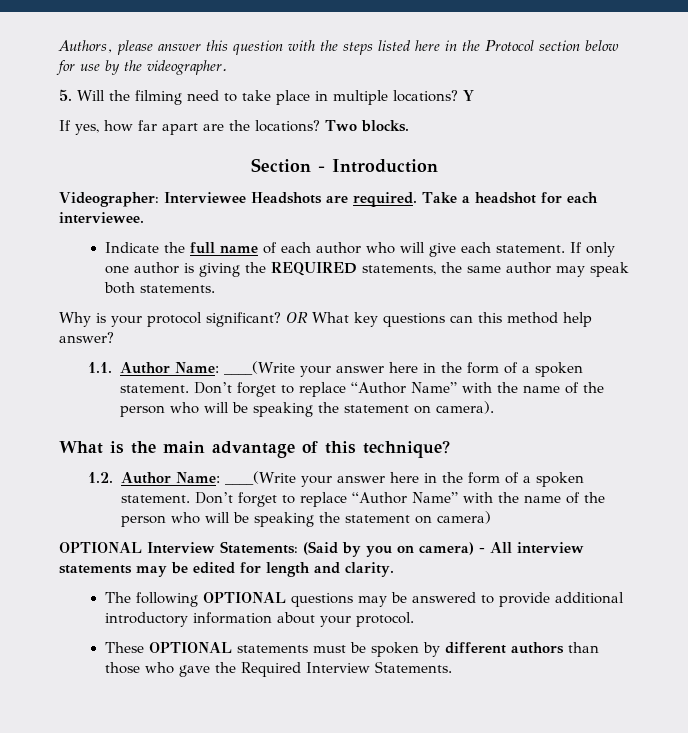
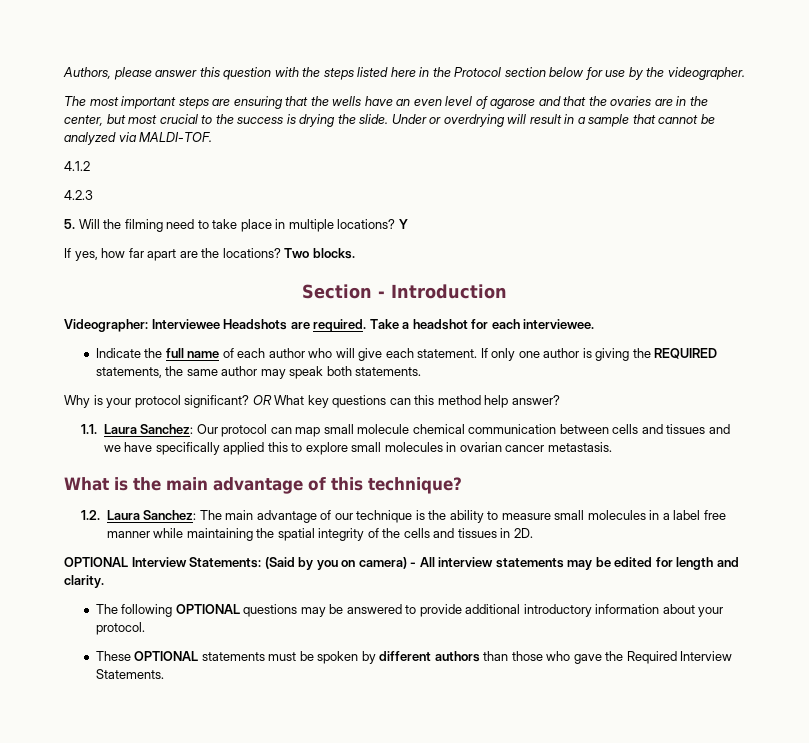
(227, 67) none -> [64,96,708,109] [64,114,715,127] [64,132,213,145] [64,161,90,171] [64,190,93,200] // The most important steps are ensuring that the wells have an even level of agarose and that the ovaries are in the center, but most crucial to the success is drying the slide. Under or overdrying will result in a sample that cannot be analyzed via MALDI-TOF. // 4.1.2 // 4.2.3
[119,361,583,377] [119,382,604,397] [119,401,494,417] Author Name: ____(Write your answer here in the form of a spoken statement. Don’t forget to replace “Author Name” with the name of the person who will be speaking the statement on camera). -> [103,424,730,437] [103,442,612,455] Laura Sanchez: Our protocol can map small molecule chemical communication between cells and tissues and we have specifically applied this to explore small molecules in ovarian cancer metastasis.
[120,471,584,487] [120,492,605,507] [120,511,491,527] Author Name: ____(Write your answer here in the form of a spoken statement. Don’t forget to replace “Author Name” with the name of the person who will be speaking the statement on camera) -> [106,510,726,523] [106,528,533,541] Laura Sanchez: The main advantage of our technique is the ability to measure small molecules in a label free manner while maintaining the spatial integrity of the cells and tissues in 2D.

